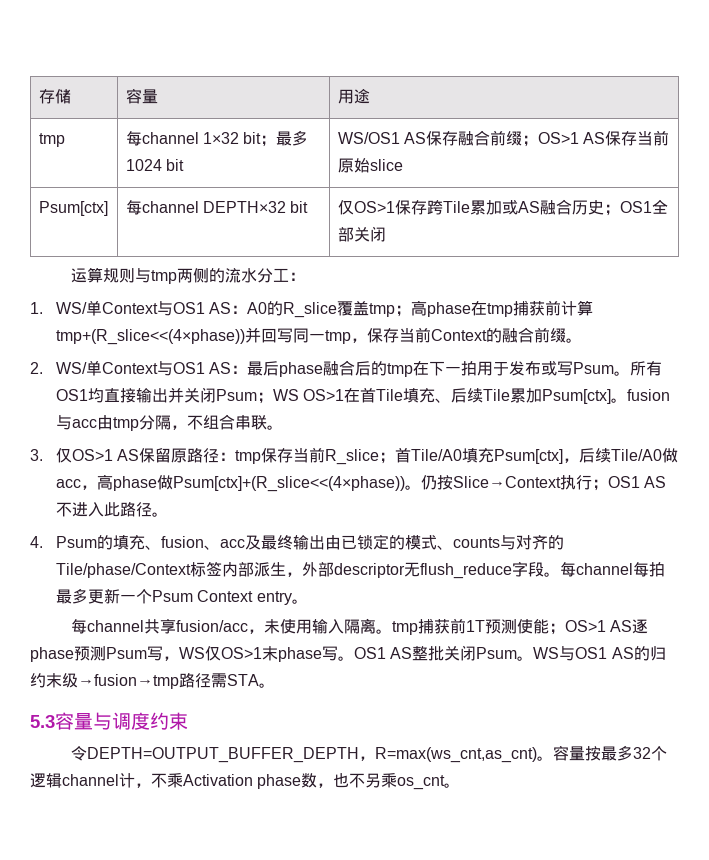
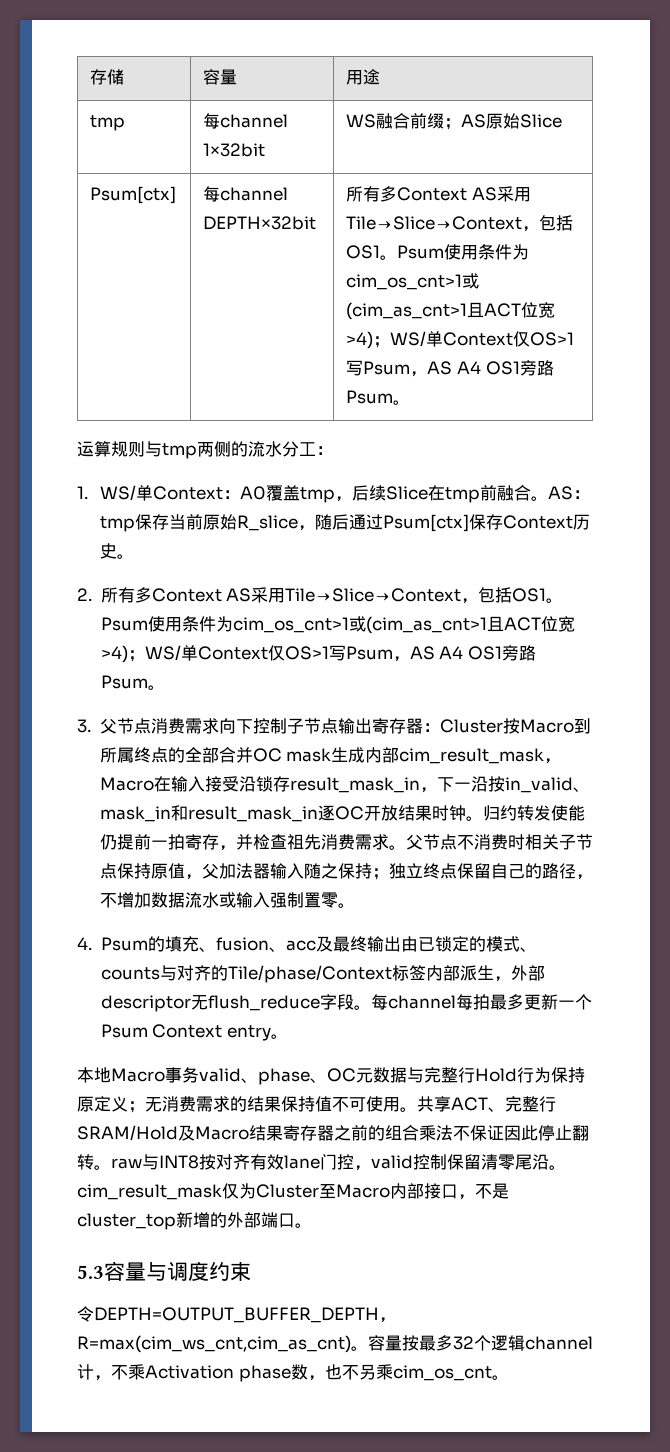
[203,130,309,147] [125,159,185,171] [337,130,670,147] [337,158,403,173] [38,201,108,216] [125,200,309,215] [337,199,668,216] [337,226,386,242] 1×32 bit；最多1024 bit | WS/OS1 AS保存融合前缀；OS>1 AS保存当前原始slice // Psum[ctx] | 每channel DEPTH×32 bit | 仅OS>1保存跨Tile累加或AS融合历史；OS1全部关闭 -> [203,143,266,157] [346,113,563,130] [90,186,177,204] [203,186,289,202] [203,216,317,230] [346,186,532,202] [346,215,574,232] [346,244,530,260] [346,273,480,290] [346,302,556,320] [346,331,575,349] [346,360,554,377] [346,390,411,405] 1×32bit | WS融合前缀；AS原始Slice // Psum[ctx] | 每channel DEPTH×32bit | 所有多Context AS采用Tile→Slice→Context，包括OS1。Psum使用条件为cim_os_cnt>1或(cim_as_cnt>1且ACT位宽>4)；WS/单Context仅OS>1写Psum，AS A4 OS1旁路Psum。
[157,300,594,318] [56,327,583,345] [30,360,663,377] [56,387,671,404] [56,414,284,431] [30,447,679,465] [56,474,667,492] [56,502,153,517] 与OS1 AS：A0的R_slice覆盖tmp；高phase在tmp捕获前计算tmp+(R_slice<<(4×phase))并回写同一tmp，保存当前Context的融合前缀。 // 2. WS/单Context与OS1 AS：最后phase融合后的tmp在下一拍用于发布或写Psum。所有OS1均直接输出并关闭Psum；WS OS>1在首Tile填充、后续Tile累加Psum[ctx]。fusion与acc由tmp分隔，不组合串联。 // 3.仅OS>1 AS保留原路径：tmp保存当前R_slice；首Tile/A0填充Psum[ctx]，后续Tile/A0做acc，高phase做Psum[ctx]+(R_slice<<(4×phase))。仍按Slice→Context执行；OS1 AS不进入此路径 -> [222,485,590,503] [99,514,590,532] [99,543,134,559] [77,587,564,604] [100,616,575,634] [100,645,536,663] [100,675,165,690] [77,718,591,734] [99,747,562,764] [99,776,590,793] [99,805,585,822] [99,834,593,851] [99,863,593,880] [99,892,338,908] ：A0覆盖tmp，后续Slice在tmp前融合。AS：tmp保存当前原始R_slice，随后通过Psum[ctx]保存Context历史。 // 2.所有多Context AS采用Tile→Slice→Context，包括OS1。Psum使用条件为cim_os_cnt>1或(cim_as_cnt>1且ACT位宽>4)；WS/单Context仅OS>1写Psum，AS A4 OS1旁路Psum。 // 3.父节点消费需求向下控制子节点输出寄存器：Cluster按Macro到所属终点的全部合并OC mask生成内部cim_result_mask，Macro在输入接受沿锁存result_mask_in，下一沿按in_valid、mask_in和result_mask_in逐OC开放结果时钟。归约转发使能仍提前一拍寄存，并检查祖先消费需求。父节点不消费时相关子节点保持原值，父加法器输入随之保持；独立终点保留自己的路径，不增加数据流水或输入强制置零
[70,618,649,635] [30,645,666,662] [30,673,259,689] 每channel共享fusion/acc，未使用输入隔离。tmp捕获前1T预测使能；OS>1 AS逐phase预测Psum写，WS仅OS>1末phase写。OS1 AS整批关闭Psum。WS与OS1 AS的归约末级→fusion→tmp路径需STA -> [77,1067,585,1085] [77,1096,556,1113] [77,1125,589,1141] [77,1154,566,1171] [77,1183,509,1200] [77,1212,295,1230] 本地Macro事务valid、phase、OC元数据与完整行Hold行为保持原定义；无消费需求的结果保持值不可使用。共享ACT、完整行SRAM/Hold及Macro结果寄存器之前的组合乘法不保证因此停止翻转。raw与INT8按对齐有效lane门控，valid控制保留清零尾沿。cim_result_mask仅为Cluster至Macro内部接口，不是cluster_top新增的外部端口
[374,747,537,763] R=max(ws_cnt,as_cnt) -> [77,1335,351,1353] R=max(cim_ws_cnt,cim_as_cnt)
[397,775,446,790] os_cnt -> [392,1365,492,1381] cim_os_cnt

